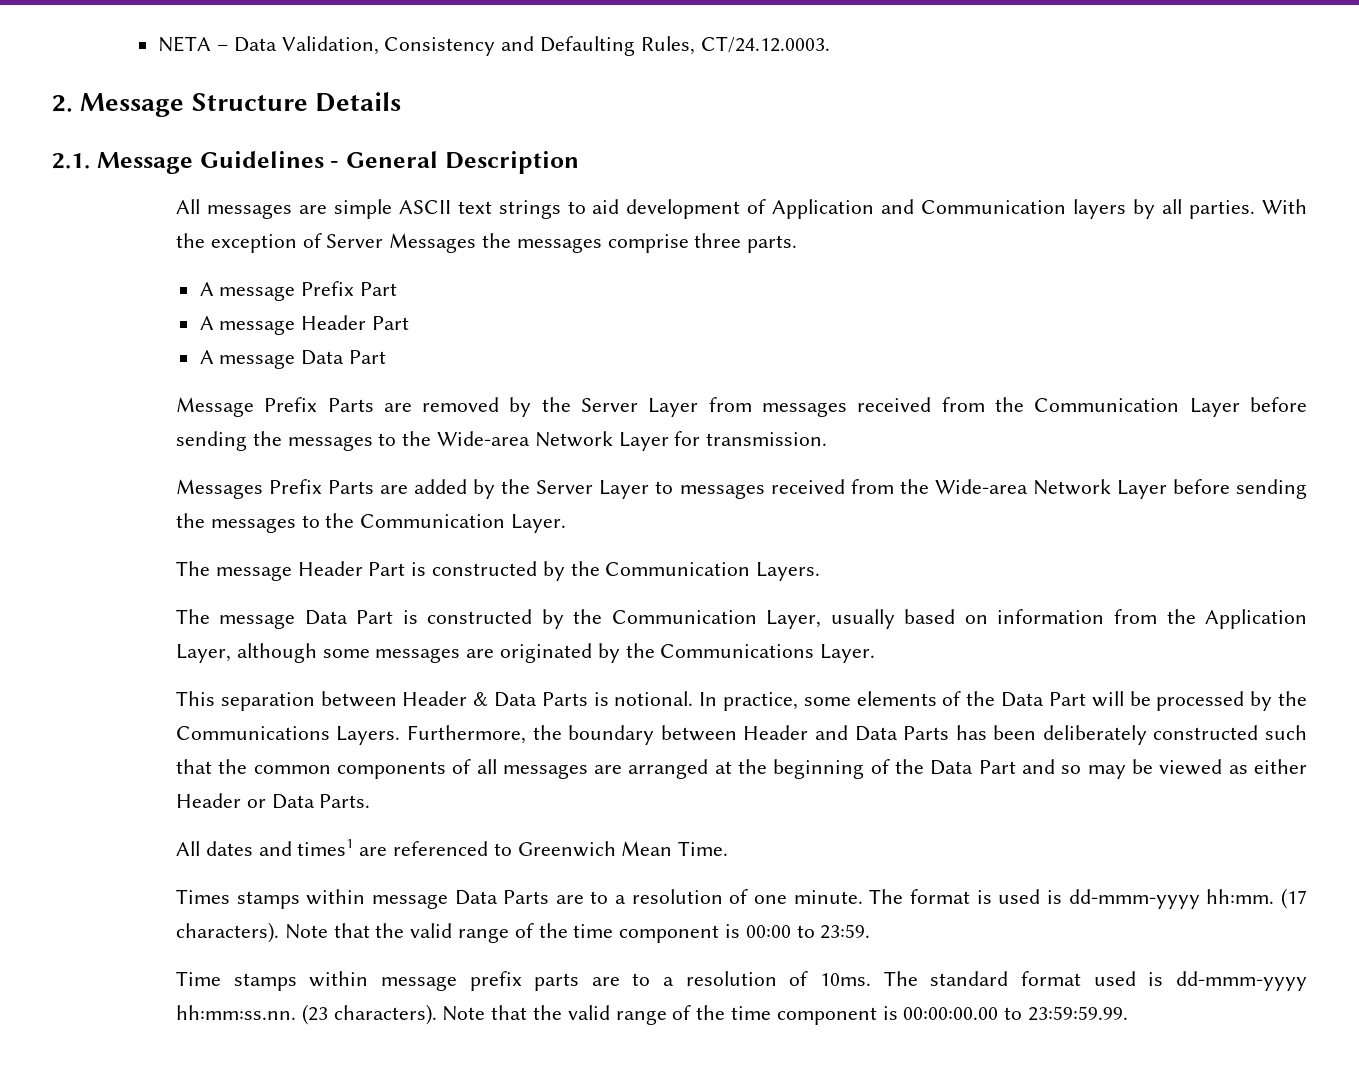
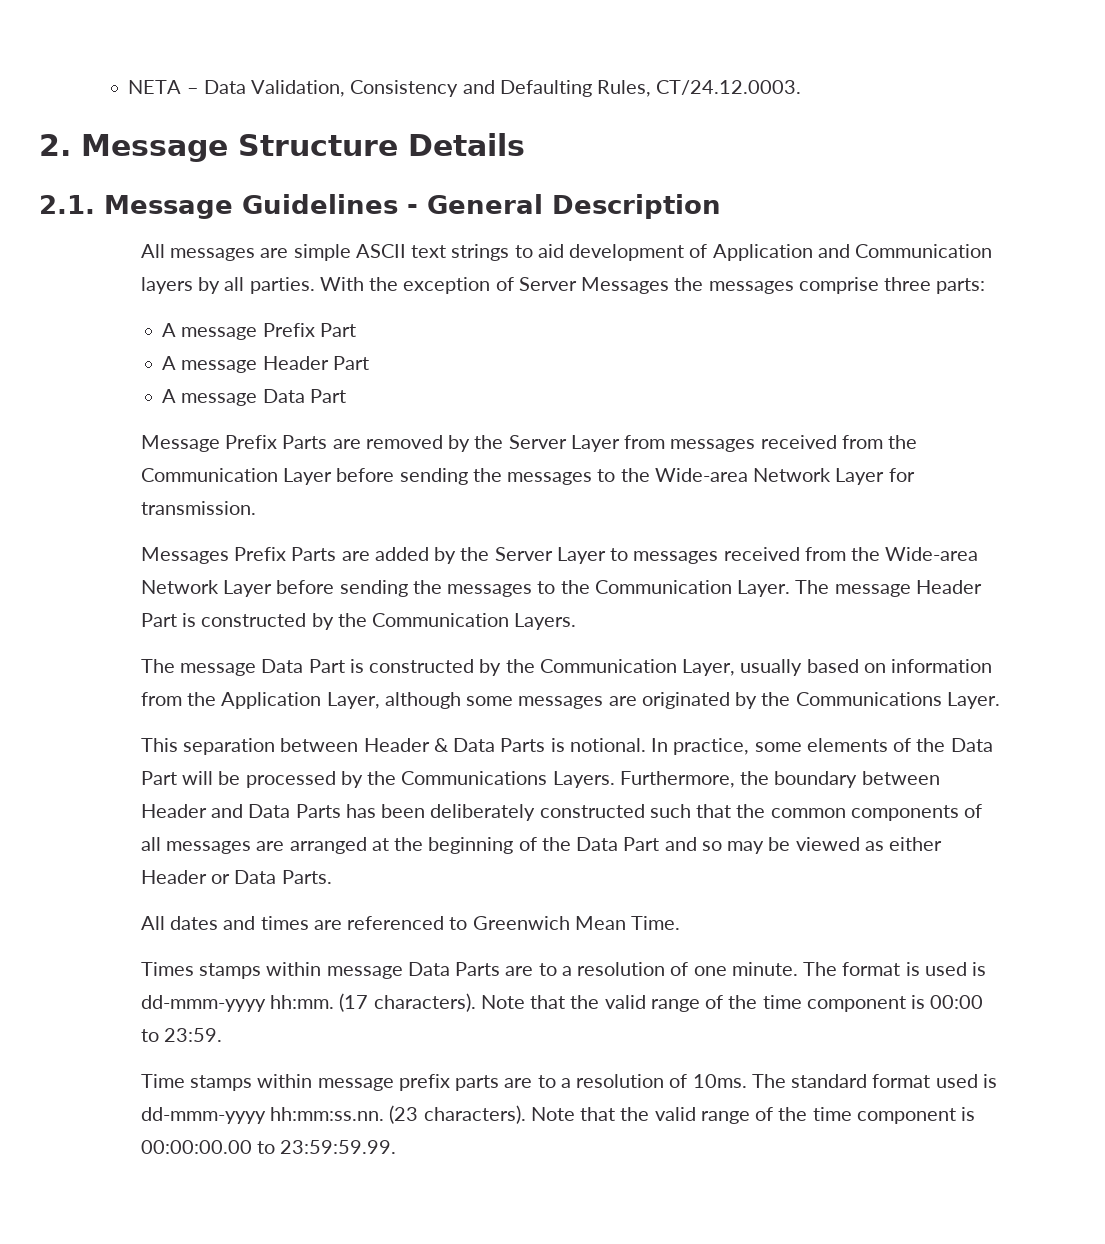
[747,235,798,253] parts. -> [936,278,986,294] parts:
(566, 523) // -> (791, 588) none
[297,839,354,856] times1 -> [260,916,309,930] times

